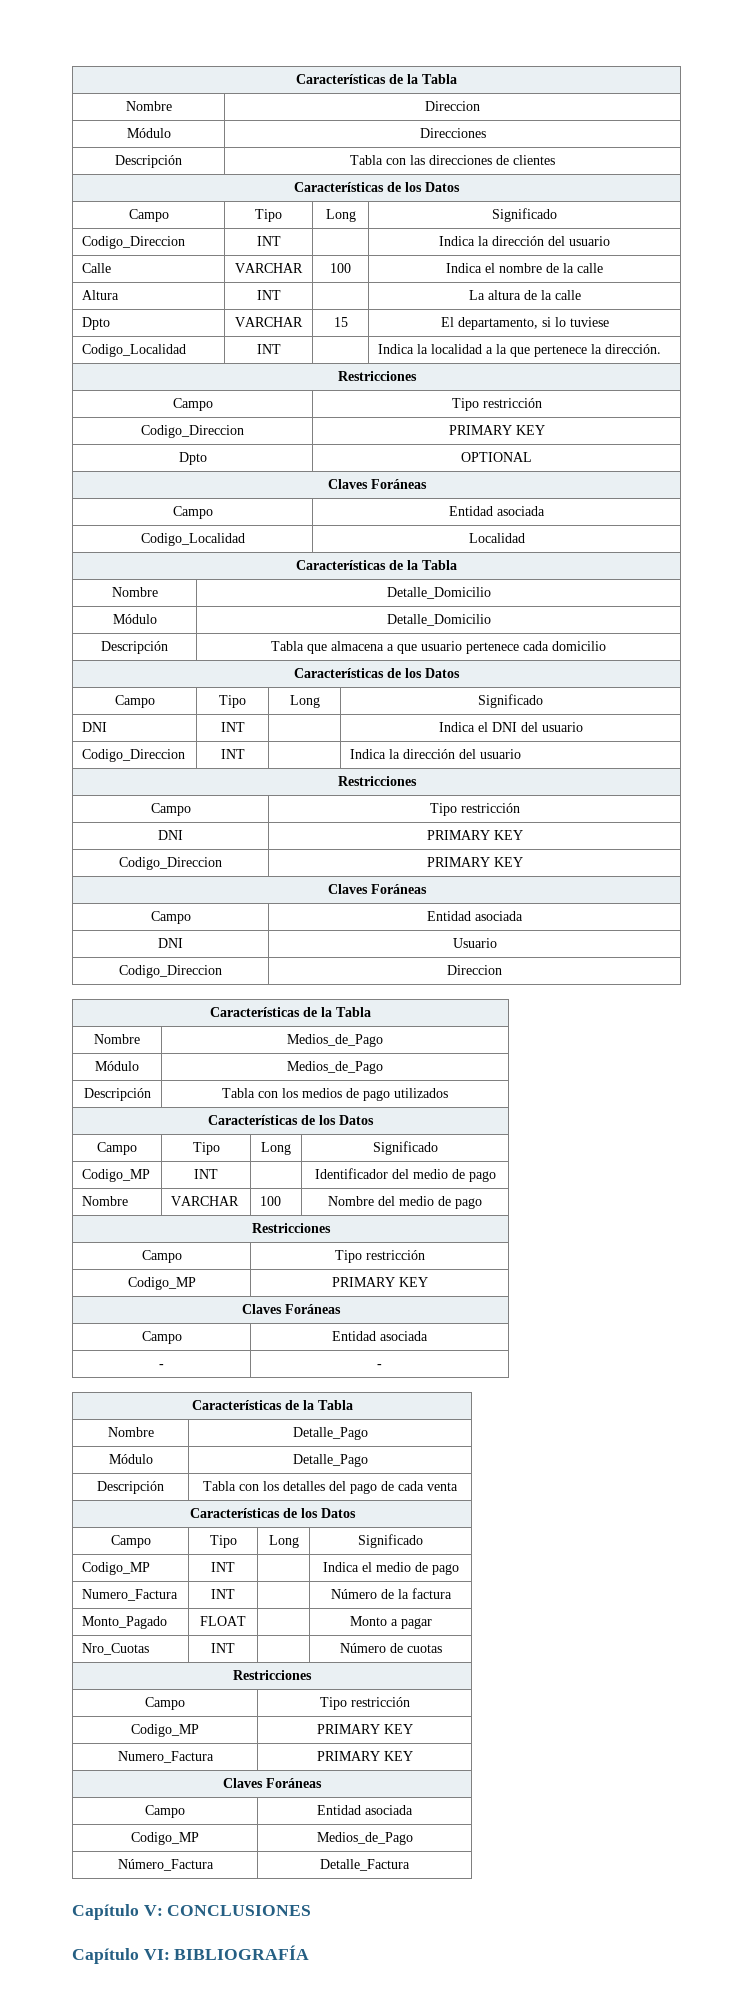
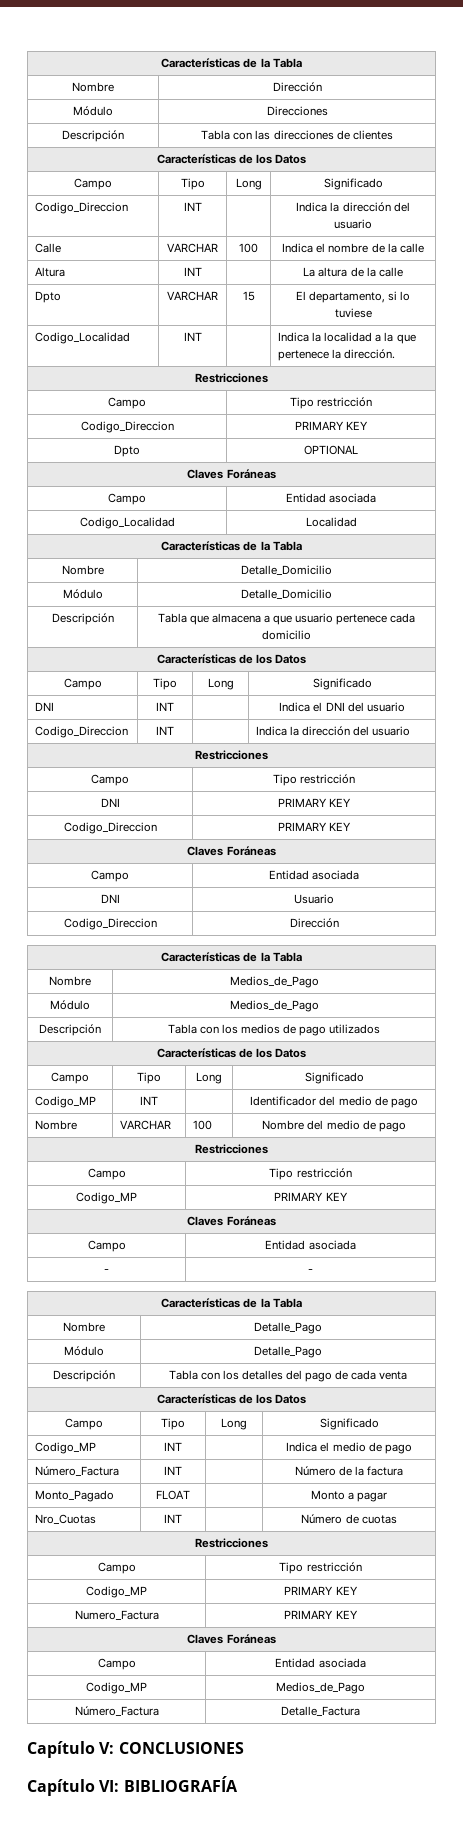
[296,74,457,84] [125,101,172,111] [425,101,480,111] Características de la Tabla // Nombre | Direccion -> [161,58,302,68] [72,82,114,92] [272,82,322,92] Características de la Tabla // Nombre | Dirección
[447,965,502,975] Direccion -> [289,918,339,928] Dirección
[82,1589,179,1601] Numero_Factura -> [35,1466,120,1476] Número_Factura

